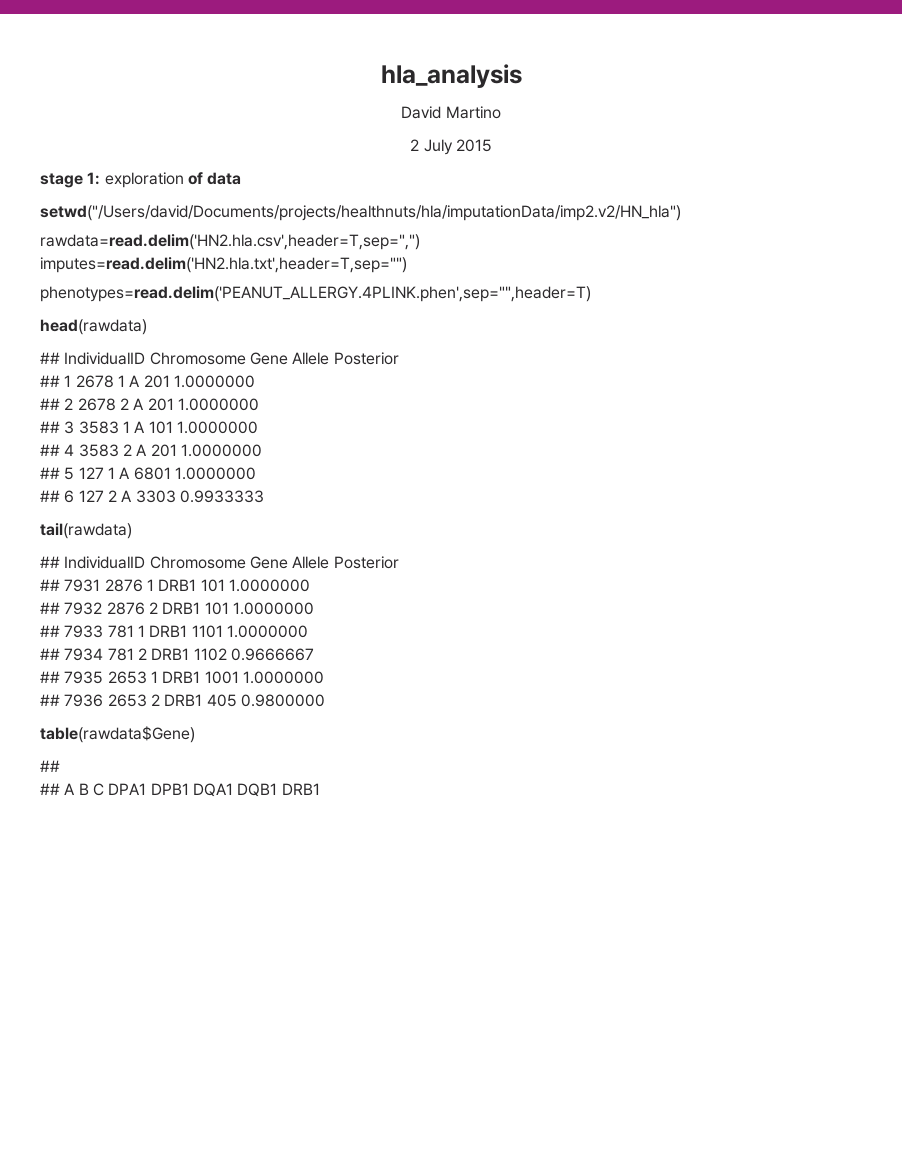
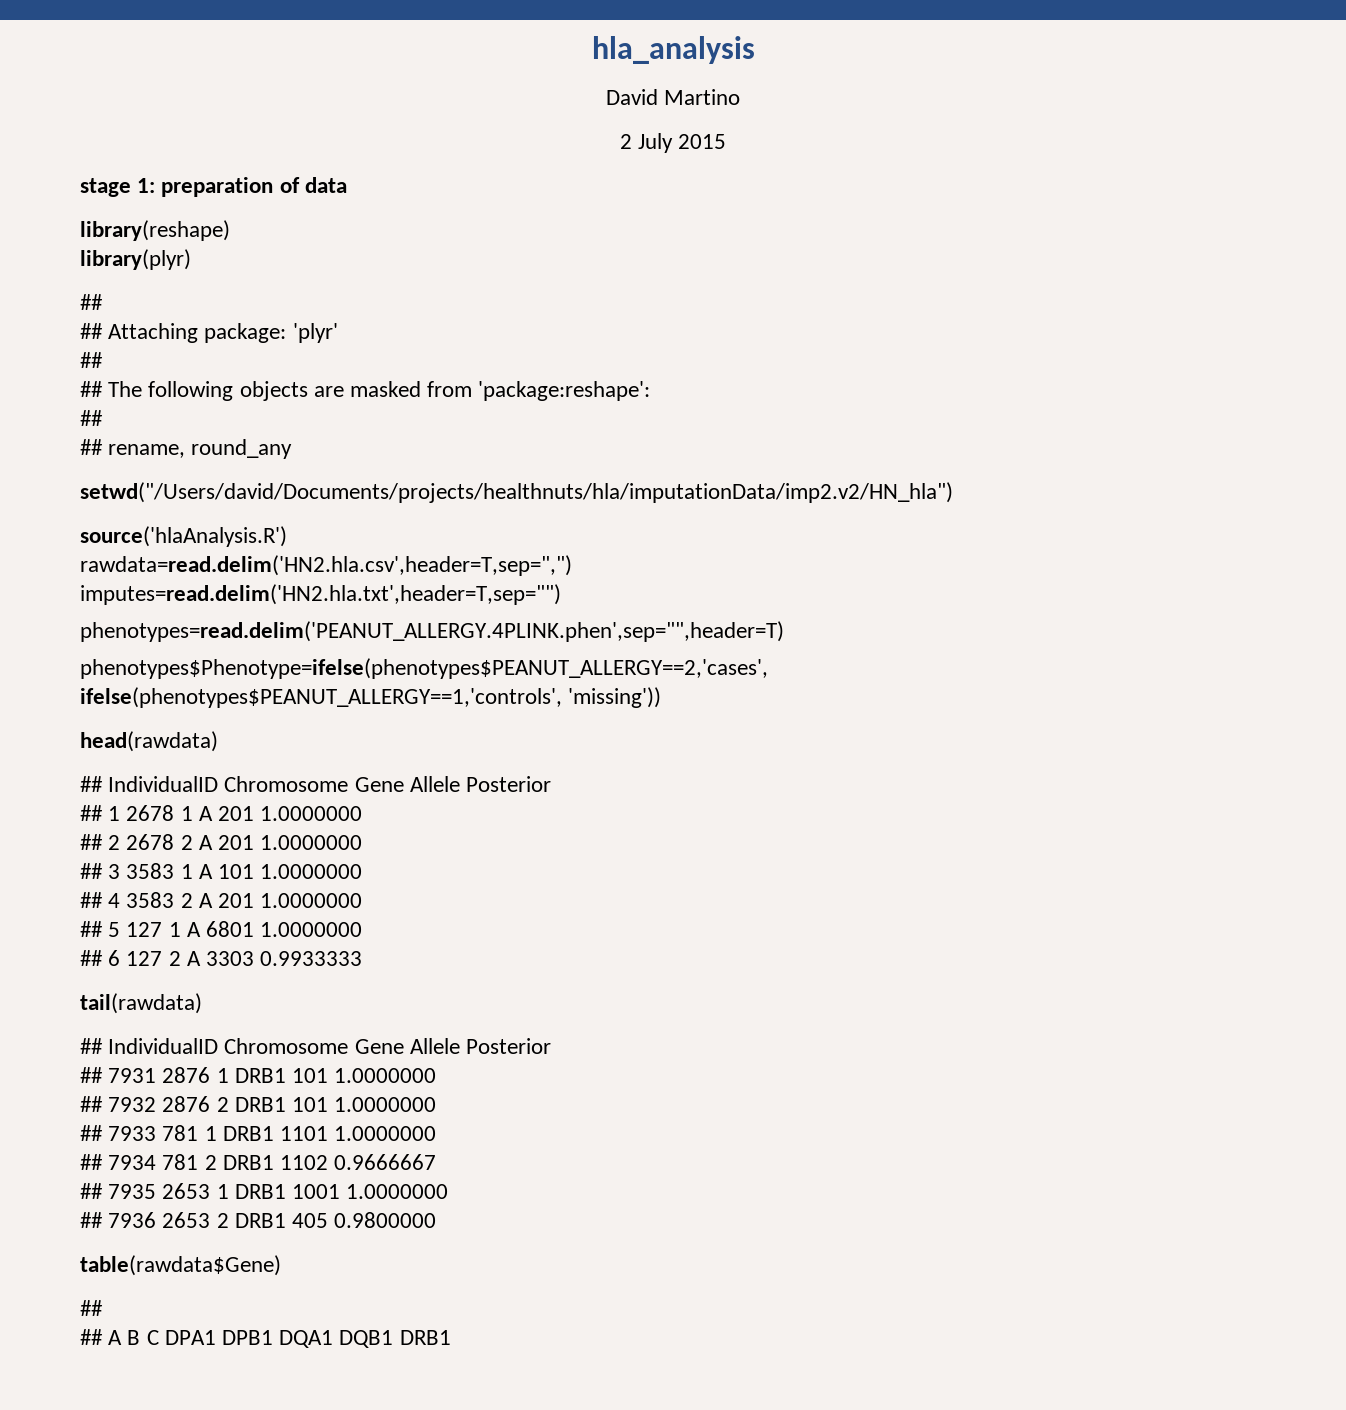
[104,172,184,188] exploration -> [161,177,274,197] preparation
(242, 178) none -> [80,220,230,241] [80,249,191,270] [80,294,103,310] [80,323,338,343] [80,352,103,368] [80,381,651,401] [80,410,103,426] [80,439,293,459] // library(reshape) // library(plyr) // ## // ## Attaching package: 'plyr' // ## // ## The following objects are masked from 'package:reshape': // ## // ## rename, round_any
(681, 213) none -> [80,526,287,547] // source('hlaAnalysis.R')
(591, 294) none -> [80,658,768,679] [80,687,662,708] // phenotypes$Phenotype=ifelse(phenotypes$PEANUT_ALLERGY==2,'cases', // ifelse(phenotypes$PEANUT_ALLERGY==1,'controls', 'missing'))

